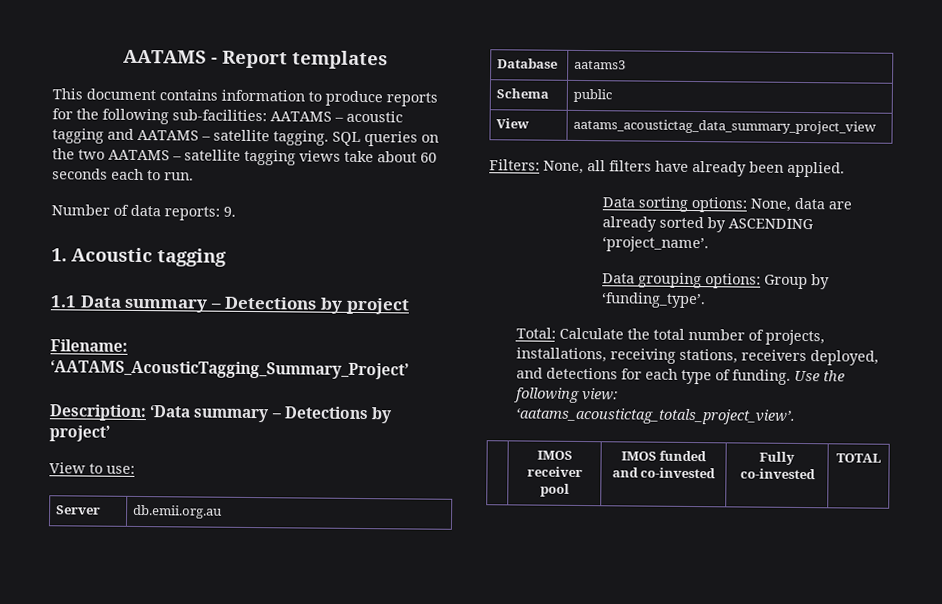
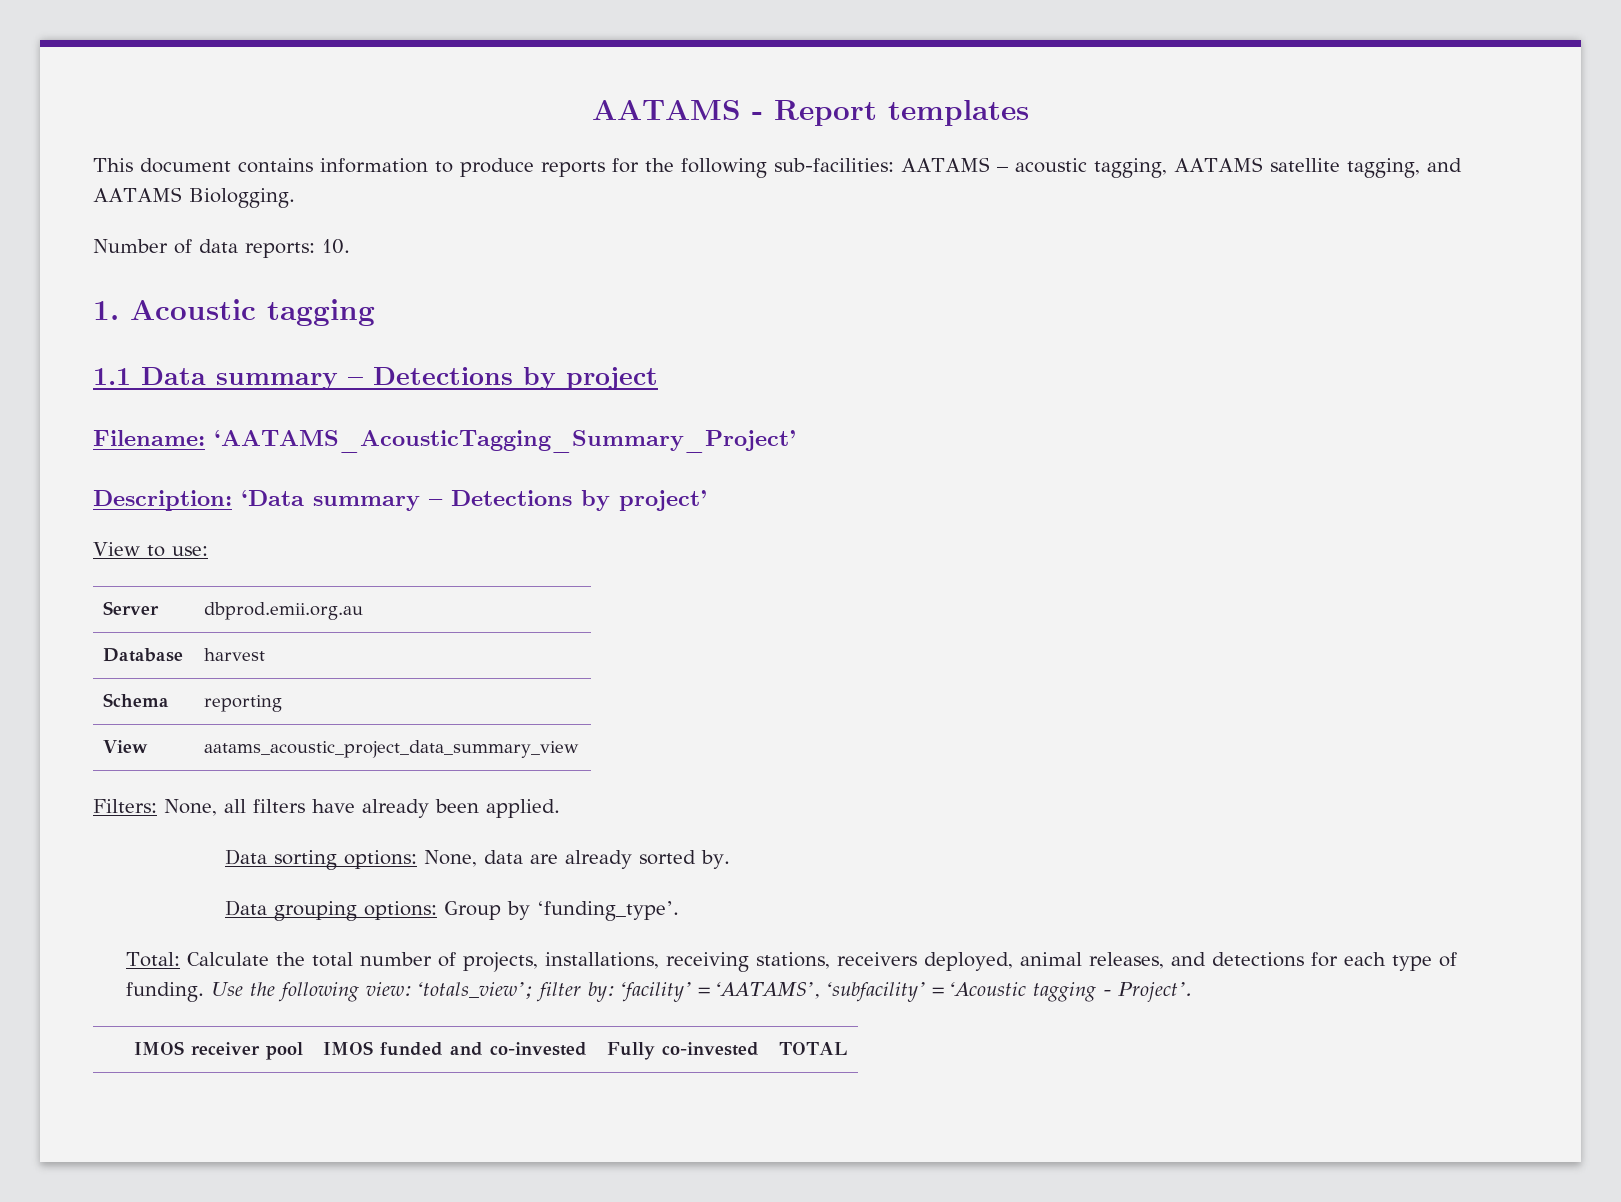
[52,128,439,147] [52,148,437,166] [52,168,194,181] tagging and AATAMS – satellite tagging. SQL queries on the two AATAMS – satellite tagging views take about 60 seconds each to run. -> [1093,157,1462,178] [93,187,295,208] tagging, AATAMS satellite tagging, and AATAMS Biologging.
[223,206,236,217] 9. -> [322,239,350,254] 10.
[133,504,223,519] db.emii.org.au -> [204,602,364,620] dbprod.emii.org.au
[574,59,627,70] aatams3 -> [204,648,266,661] harvest
[573,88,613,103] public -> [204,695,283,712] reporting
[573,118,878,135] aatams_acoustictag_data_summary_project_view -> [204,740,580,758] aatams_acoustic_project_data_summary_view
[706,217,814,233] [601,236,709,253] by ASCENDING ‘project_name’. -> [701,850,731,869] by.
(879, 358) none -> [1020,952,1165,969] animal releases,
[514,407,796,425] ‘aatams_acoustictag_totals_project_view’. -> [419,982,1193,1002] ‘totals_view’; filter by: ‘facility’ = ‘AATAMS’, ‘subfacility’ = ‘Acoustic tagging - Project’.

